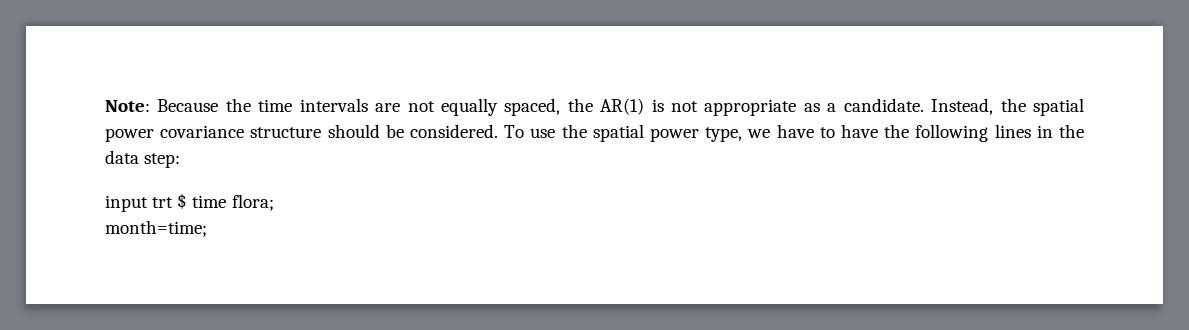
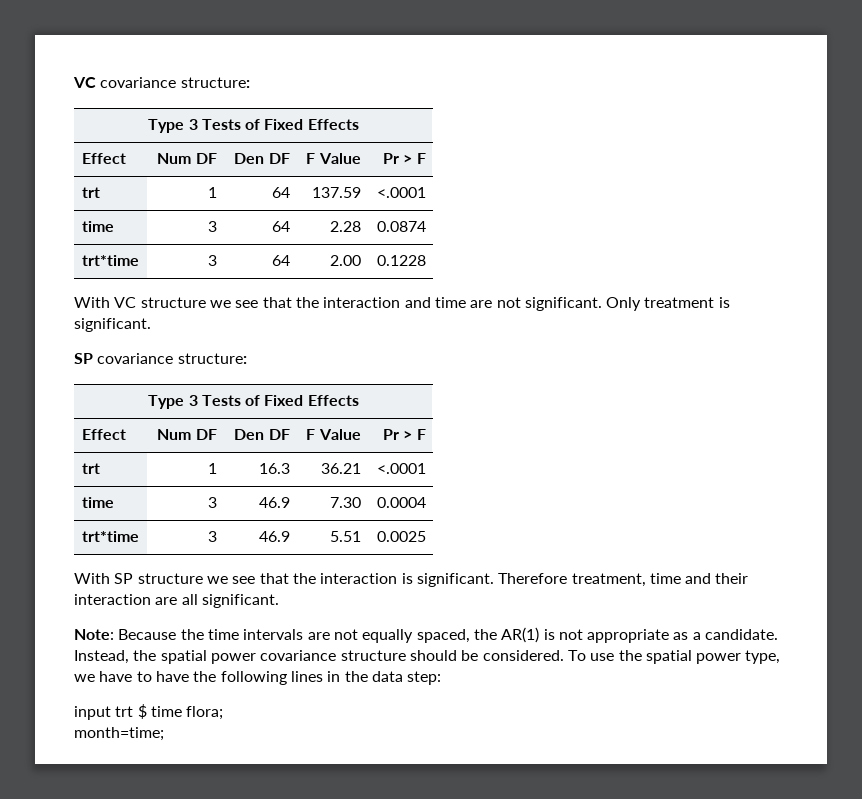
(105, 106) none -> [73,77,250,88] [148,119,359,133] [81,153,126,164] [157,153,217,164] [234,153,290,164] [306,153,361,164] [382,153,426,164] [81,187,100,198] [207,187,217,198] [271,187,290,198] [311,187,361,198] [376,187,426,198] [81,221,114,232] [207,221,217,232] [271,221,290,232] [329,221,361,232] [376,221,426,232] [81,255,139,266] [207,255,217,266] [271,255,290,266] [329,255,361,266] [376,255,426,266] [74,297,730,311] [74,318,151,332] [74,353,247,364] [148,395,359,409] [81,429,126,440] [157,429,217,440] [234,429,290,440] [306,429,361,440] [382,429,426,440] [81,463,100,474] [207,463,217,474] [258,463,290,474] [320,463,361,474] [376,463,426,474] [81,497,114,508] [207,497,217,508] [258,497,290,508] [329,497,361,508] [376,497,426,508] [81,531,139,542] [207,531,217,542] [258,531,290,542] [329,531,361,542] [376,531,426,542] [74,573,749,587] [74,594,279,608] VC covariance structure: // Type 3 Tests of Fixed Effects // Effect | Num DF | Den DF | F Value | Pr > F // trt | 1 | 64 | 137.59 | <.0001 // time | 3 | 64 | 2.28 | 0.0874 // trt*time | 3 | 64 | 2.00 | 0.1228 // With VC structure we see that the interaction and time are not significant. Only treatment is significant. // SP covariance structure: // Type 3 Tests of Fixed Effects // Effect | Num DF | Den DF | F Value | Pr > F // trt | 1 | 16.3 | 36.21 | <.0001 // time | 3 | 46.9 | 7.30 | 0.0004 // trt*time | 3 | 46.9 | 5.51 | 0.0025 // With SP structure we see that the interaction is significant. Therefore treatment, time and their interaction are all significant. //

